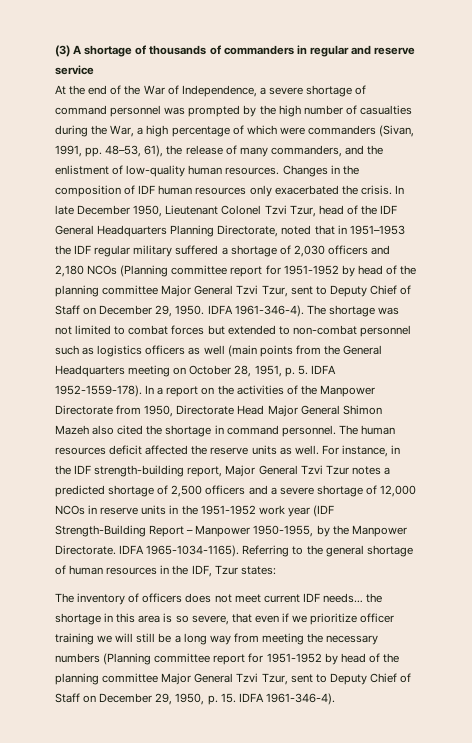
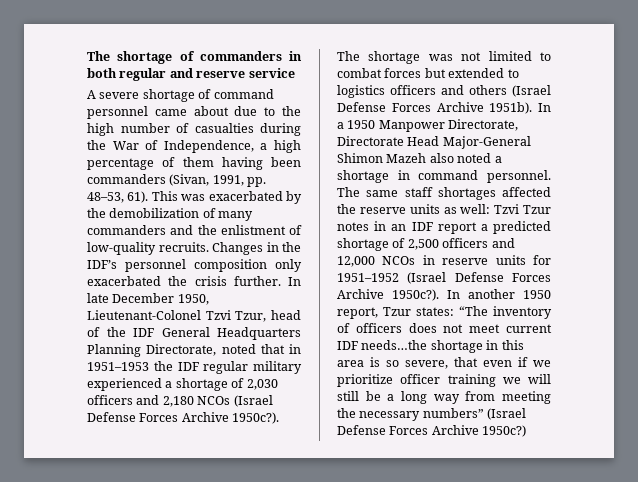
[55,45,207,57] (3) A shortage of thousands -> [87,51,173,64] The shortage
(307, 49) none -> [87,68,117,78] both
[55,85,266,97] At the end of the War of Independence, a -> [87,90,96,99] A
[164,105,257,117] was prompted by -> [154,106,276,116] came about due to
[110,125,135,137] War, -> [112,140,254,153] War of Independence,
[246,125,305,135] which were -> [182,157,301,170] them having been
[144,145,223,157] 61), the release -> [127,191,302,204] [87,208,200,218] 61). This was exacerbated by the demobilization
[270,145,342,157] commanders, -> [87,225,166,235] commanders
[188,165,280,175] human resources. -> [158,242,209,252] recruits.
[55,185,247,197] composition of IDF human resources -> [87,259,267,272] IDF’s personnel composition
[360,185,392,195] crisis. -> [194,276,281,286] crisis further.
[165,205,262,215] Lieutenant Colonel -> [87,310,201,320] Lieutenant-Colonel
[175,245,219,255] suffered -> [87,378,162,391] experienced
[120,265,417,277] [55,285,412,297] [55,305,304,317] (Planning committee report for 1951-1952 by head of the planning committee Major General Tzvi Tzur, sent to Deputy Chief of Staff on December 29, 1950. IDFA 1961-346-4). -> [233,395,273,407] [87,412,280,424] (Israel Defense Forces Archive 1950c?).
[292,325,411,337] [55,345,383,357] [55,365,336,377] [55,385,375,397] [55,405,340,417] non-combat personnel such as logistics officers as well (main points from the General Headquarters meeting on October 28, 1951, p. 5. IDFA 1952-1559-178). In a report on the activities of the Manpower Directorate from 1950, Directorate Head Major General -> [337,85,551,98] [337,102,551,114] [337,119,519,132] [337,136,531,149] logistics officers and others (Israel Defense Forces Archive 1951b). In a 1950 Manpower Directorate, Directorate Head Major-General
[117,425,163,435] cited the -> [457,153,502,163] noted a
[360,425,395,435] [55,445,143,455] human resources deficit -> [366,187,496,200] same staff shortages
[294,445,401,457] [55,465,381,477] well. For instance, in the IDF strength-building report, Major General Tzvi Tzur notes -> [460,204,551,214] [337,221,477,234] well: Tzvi Tzur notes in an IDF report
[270,485,377,497] a severe shortage of -> (515, 243) none
[169,505,334,517] [55,525,407,537] [55,545,413,557] [55,565,212,577] in the 1951-1952 work year (IDF Strength-Building Report – Manpower 1950-1955, by the Manpower Directorate. IDFA 1965-1034-1165). Referring to the general shortage of human resources in the IDF, -> [533,255,551,265] [337,272,551,284] [337,289,551,301] [337,307,378,319] for 1951–1952 (Israel Defense Forces Archive 1950c?). In another 1950 report,
[55,593,74,603] // The -> [459,306,488,316] “The
[322,593,383,603] needs… the -> [361,340,428,350] needs…the
[55,653,399,665] [55,673,412,685] [55,693,335,705] numbers (Planning committee report for 1951-1952 by head of the planning committee Major General Tzvi Tzur, sent to Deputy Chief of Staff on December 29, 1950, p. 15. IDFA 1961-346-4). -> [422,408,527,420] [337,425,527,437] numbers” (Israel Defense Forces Archive 1950c?)

